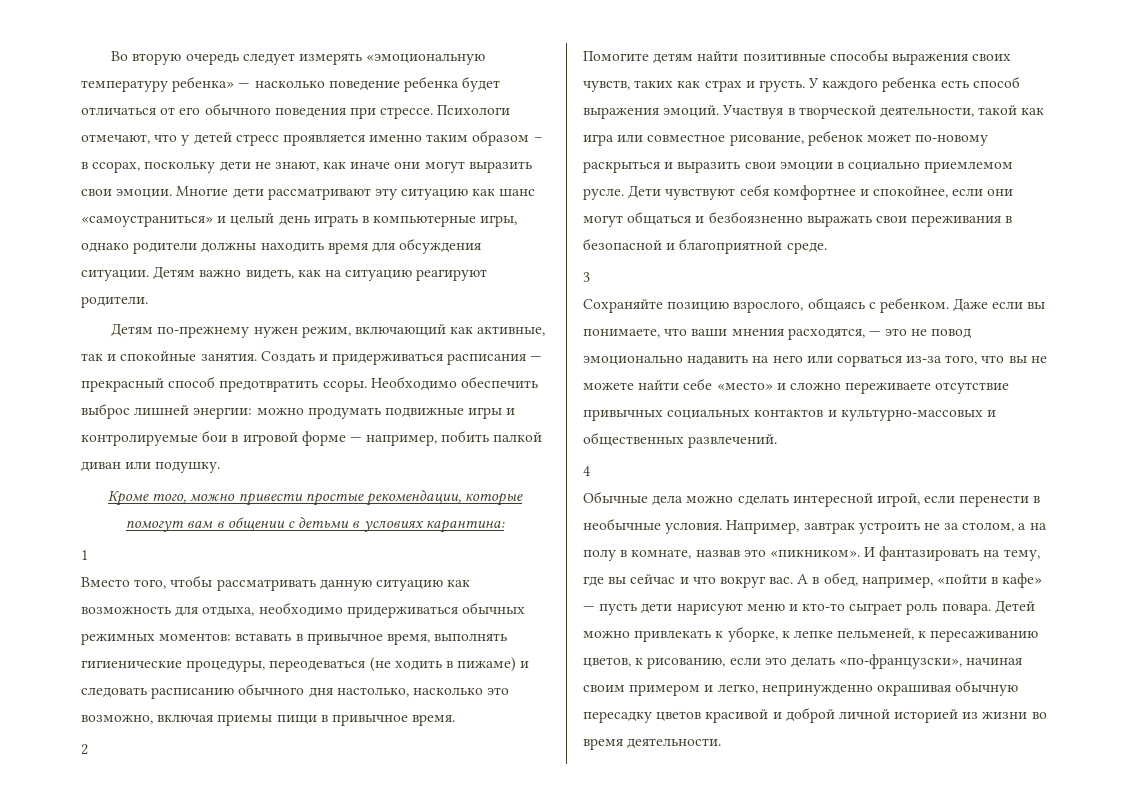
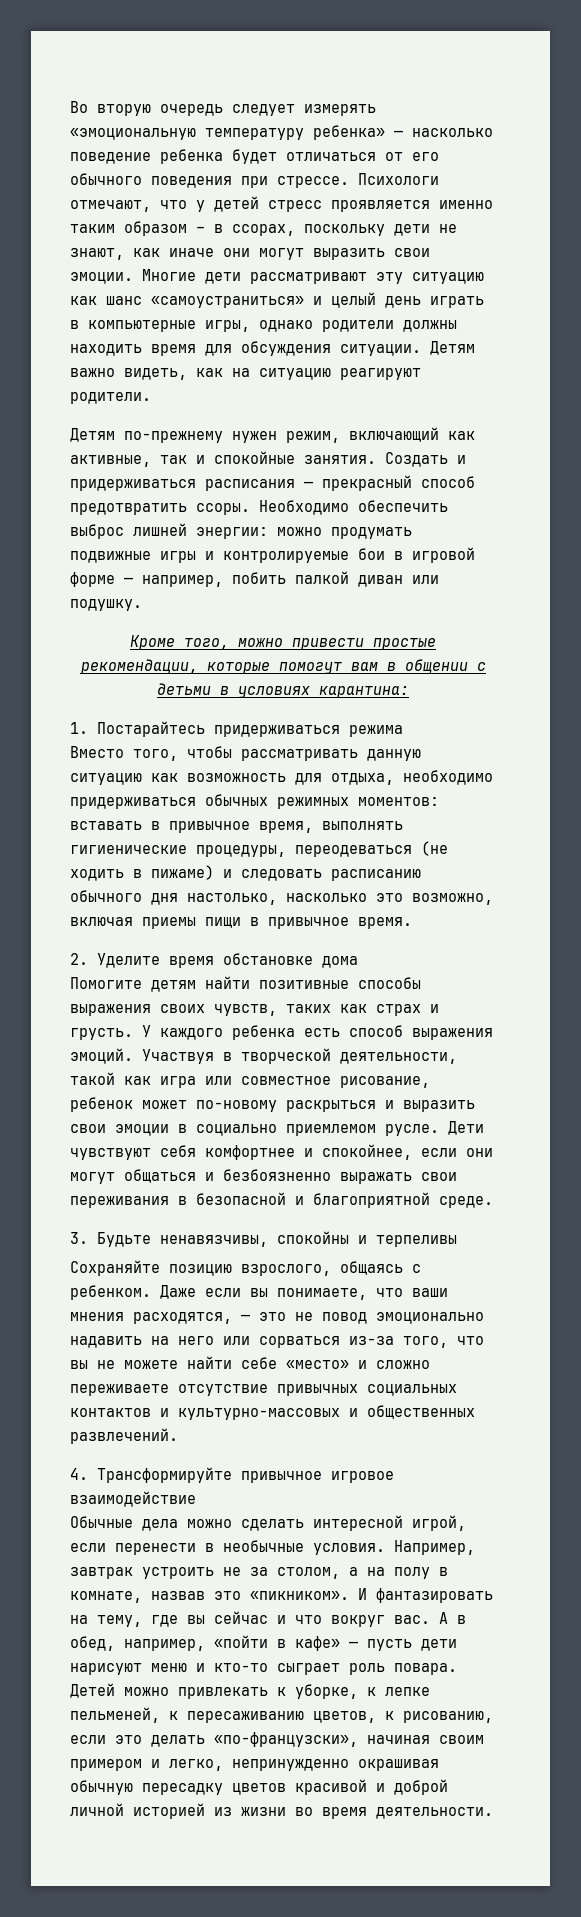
[81,550,88,560] 1 -> [70,721,403,737] 1. Постарайтесь придерживаться режима
[81,744,88,755] 2 -> [70,953,358,968] 2. Уделите время обстановке дома
[583,272,590,282] 3 -> [70,1231,457,1247] 3. Будьте ненавязчивы, спокойны и терпеливы
[583,466,590,476] 4 -> [70,1467,394,1483] [70,1491,196,1507] 4. Трансформируйте привычное игровое взаимодействие

